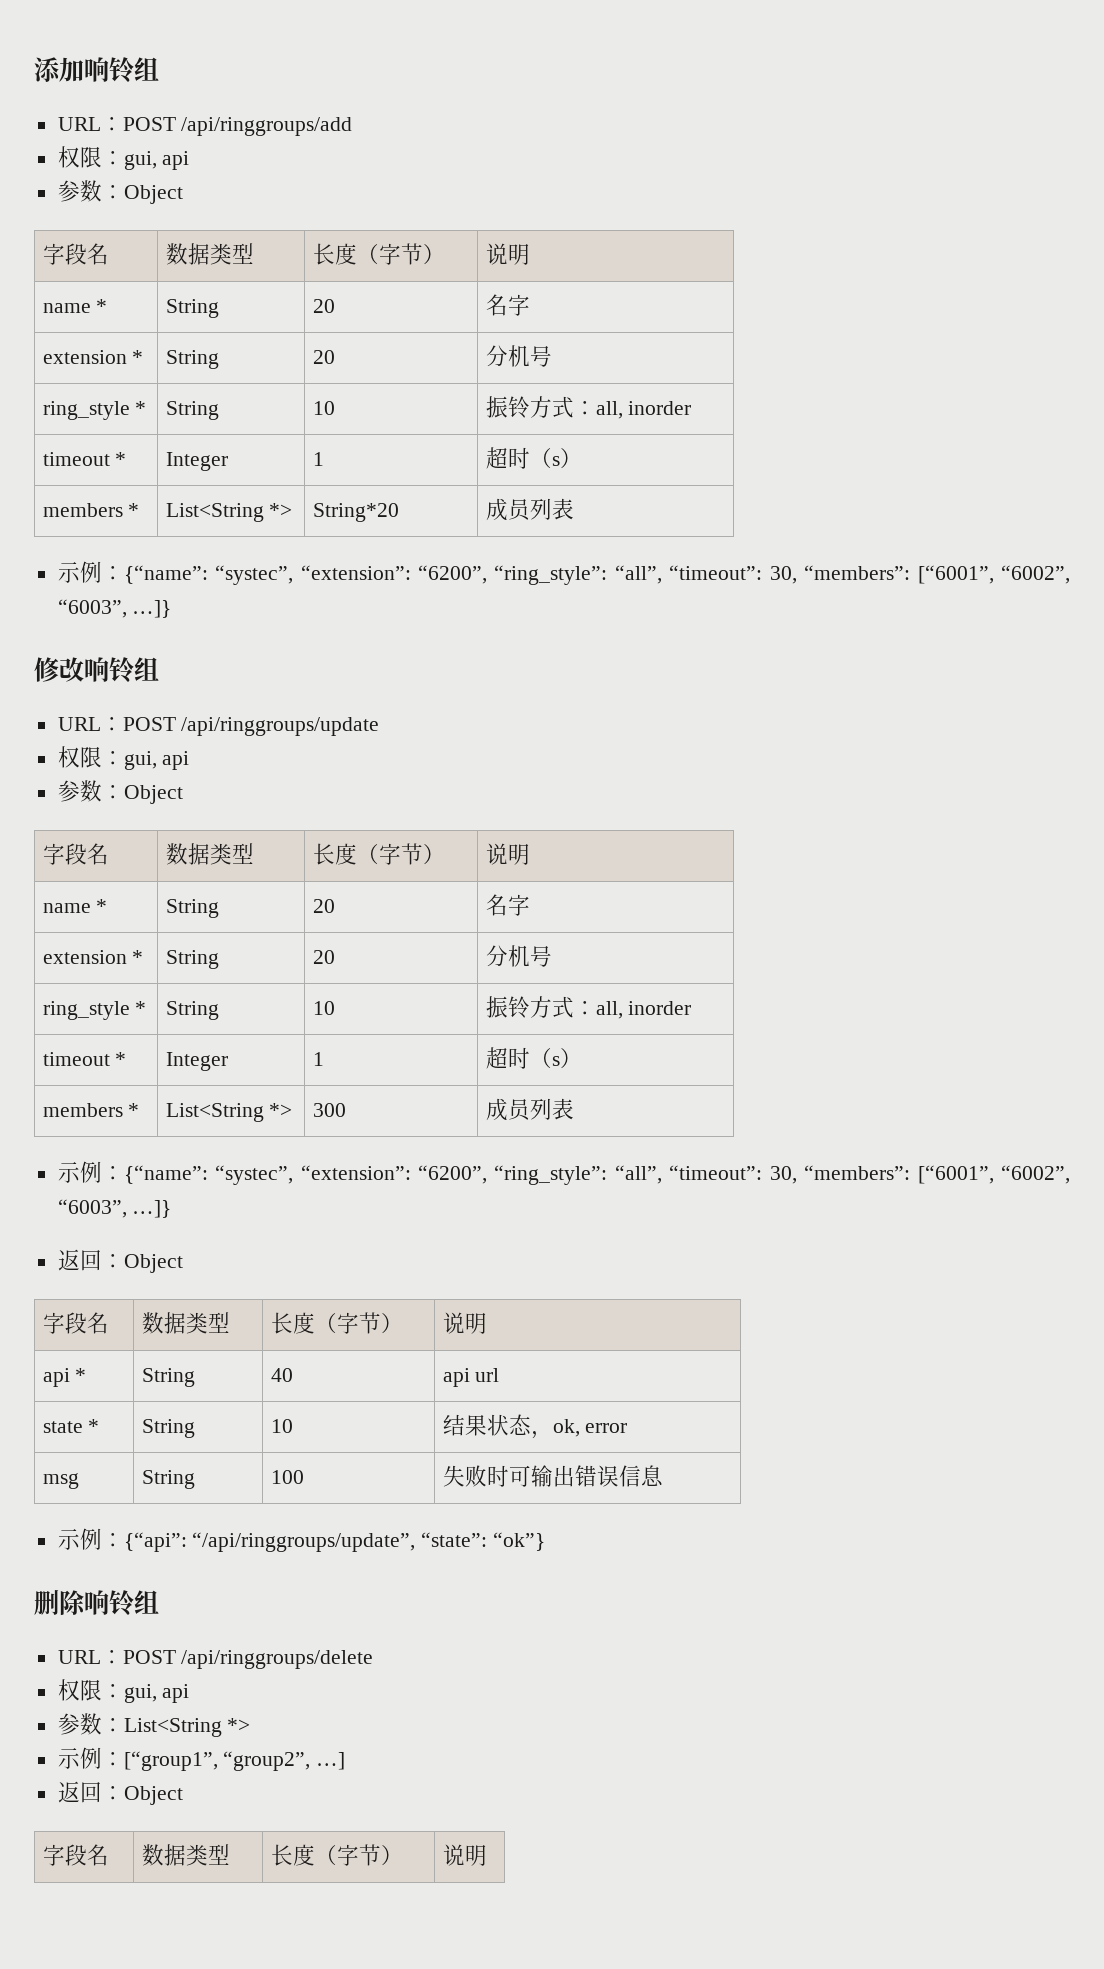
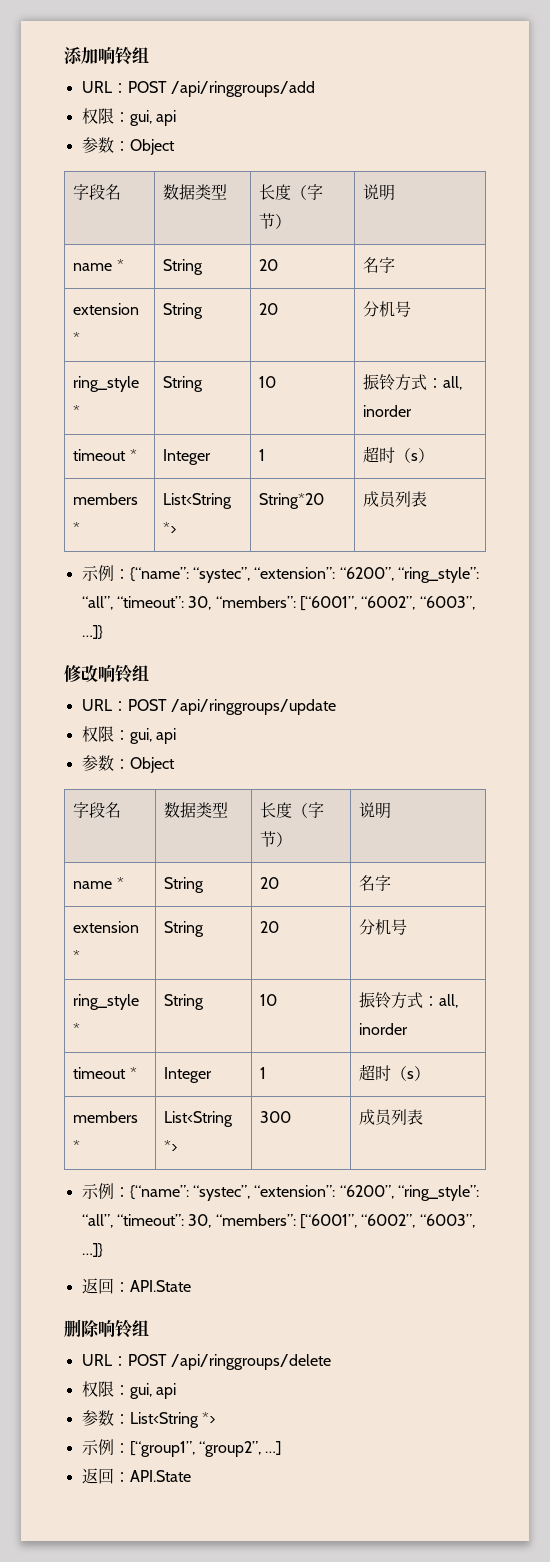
[123,1254,183,1273] [42,1312,109,1334] [141,1312,230,1334] [270,1312,403,1334] [442,1312,487,1334] [42,1368,87,1387] [141,1368,195,1387] [270,1368,293,1382] [442,1368,500,1387] [42,1419,100,1433] [141,1419,195,1438] [270,1419,293,1433] [442,1414,628,1439] [42,1473,79,1489] [141,1470,195,1489] [270,1470,304,1484] [442,1465,663,1487] [57,1528,546,1552] Object // 字段名 | 数据类型 | 长度（字节） | 说明 // api * | String | 40 | api url // state * | String | 10 | 结果状态，ok, error // msg | String | 100 | 失败时可输出错误信息 // 示例：{“api”: “/api/ringgroups/update”, “state”: “ok”} -> [129,1280,191,1292] API.State
[123,1786,183,1805] [42,1844,109,1866] [141,1844,230,1866] [270,1844,403,1866] [442,1844,487,1866] Object // 字段名 | 数据类型 | 长度（字节） | 说明 -> [129,1470,191,1482] API.State

